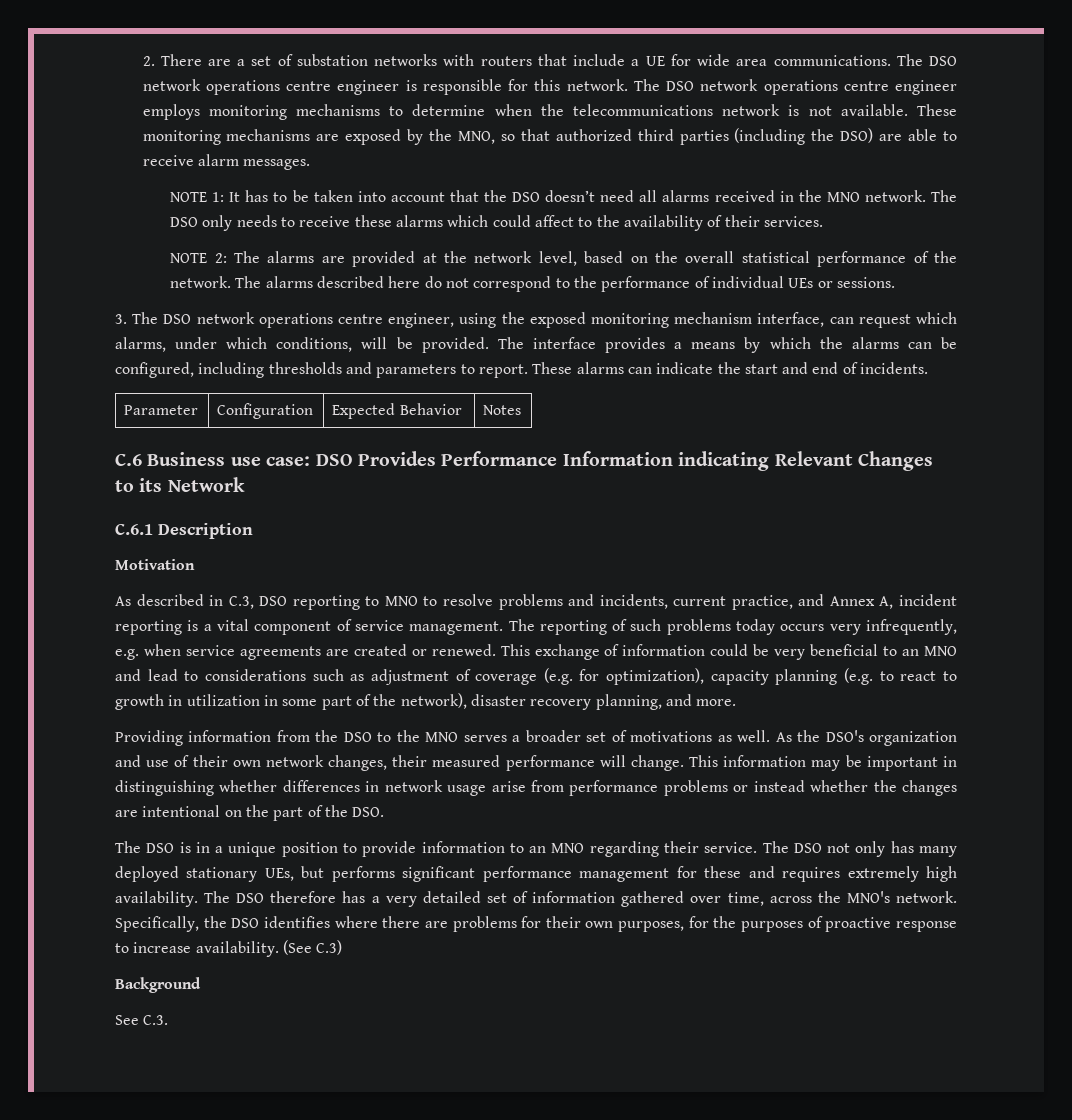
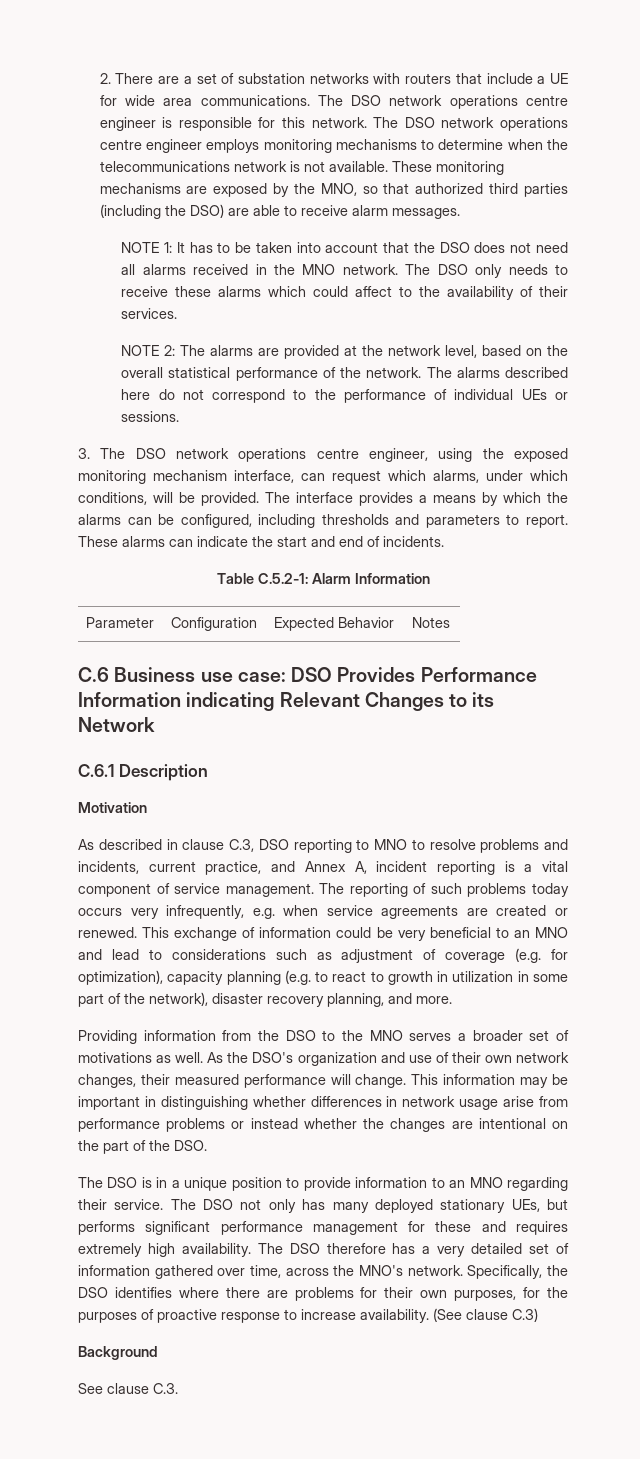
[545,190,596,202] doesn’t -> [474,242,532,253] does not
(929, 368) none -> [216,573,430,584] // Table C.5.2-1: Alarm Information
(224, 600) none -> [182,839,225,850] clause
(312, 947) none -> [466,1309,508,1320] clause
(139, 1020) none -> [107,1383,149,1394] clause

